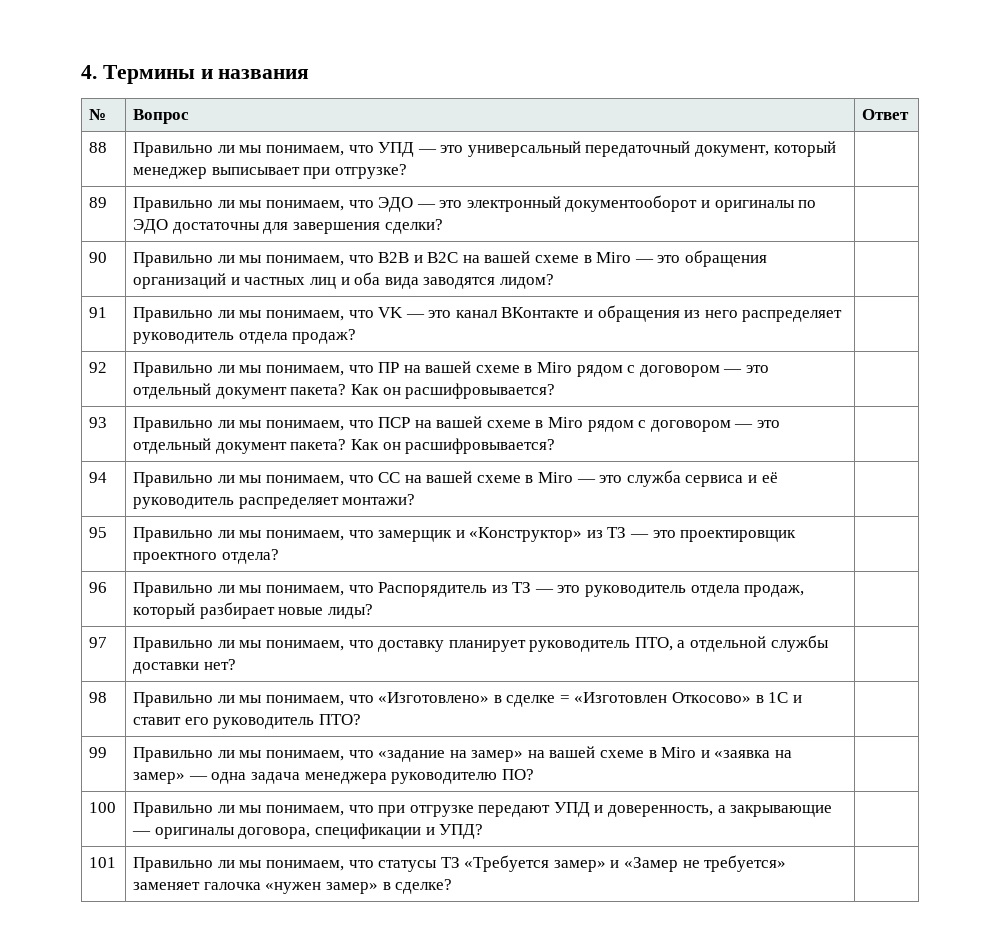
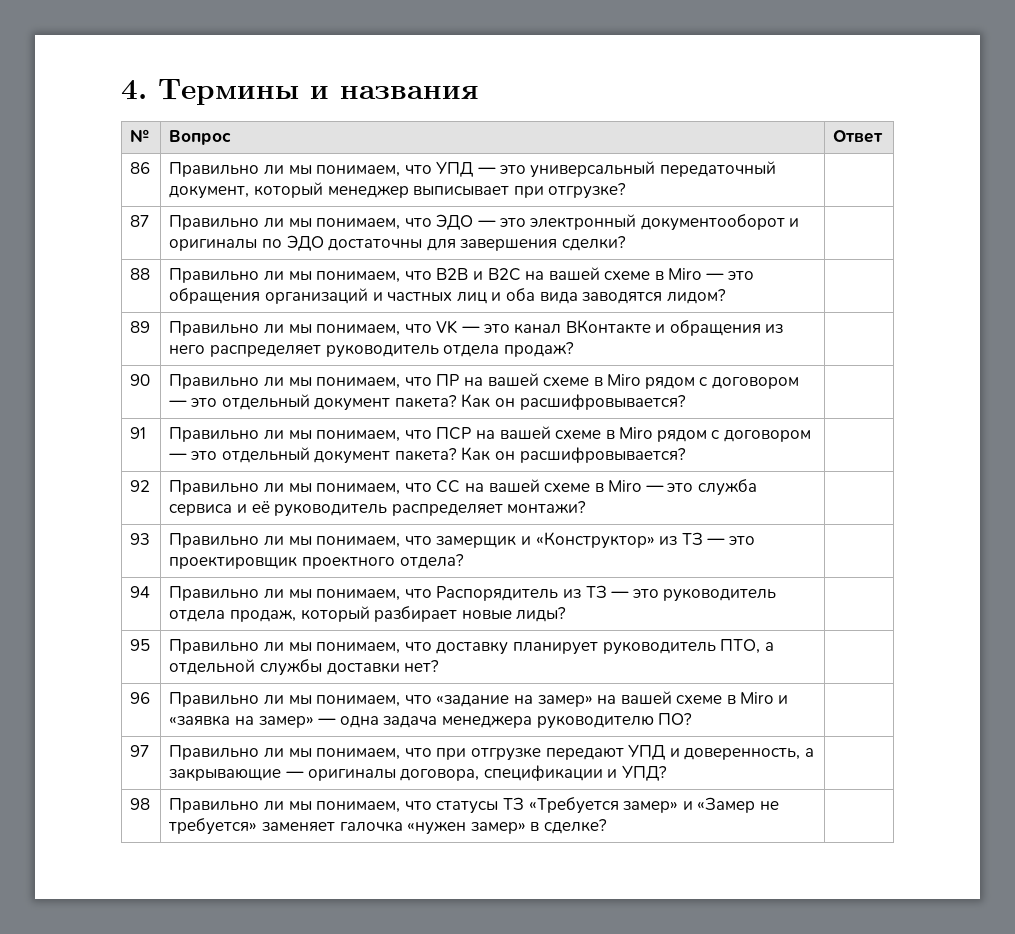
[89,142,108,153] 88 -> [130,162,151,174] 86
[89,197,108,208] 89 -> [130,215,150,227] 87
[89,252,108,263] 90 -> [130,268,151,280] 88
[89,307,108,318] 91 -> [130,321,151,333] 89
[89,362,108,373] 92 -> [130,374,151,386] 90
[89,417,108,428] 93 -> [130,427,147,439] 91
[89,472,108,483] 94 -> [130,480,151,492] 92
[89,527,108,538] 95 -> [130,533,151,545] 93
[89,582,108,593] 96 -> [130,586,151,598] 94
[89,637,108,648] 97 -> [130,639,151,651] 95
[89,692,108,703] [133,692,802,707] [133,714,361,729] [89,747,108,758] 98 | Правильно ли мы понимаем, что «Изготовлено» в сделке = «Изготовлен Откосово» в 1С и ставит его руководитель ПТО? | // 99 -> [130,692,151,704] 96
[89,802,117,813] 100 -> [130,745,150,757] 97
[89,857,117,868] 101 -> [130,798,151,810] 98

